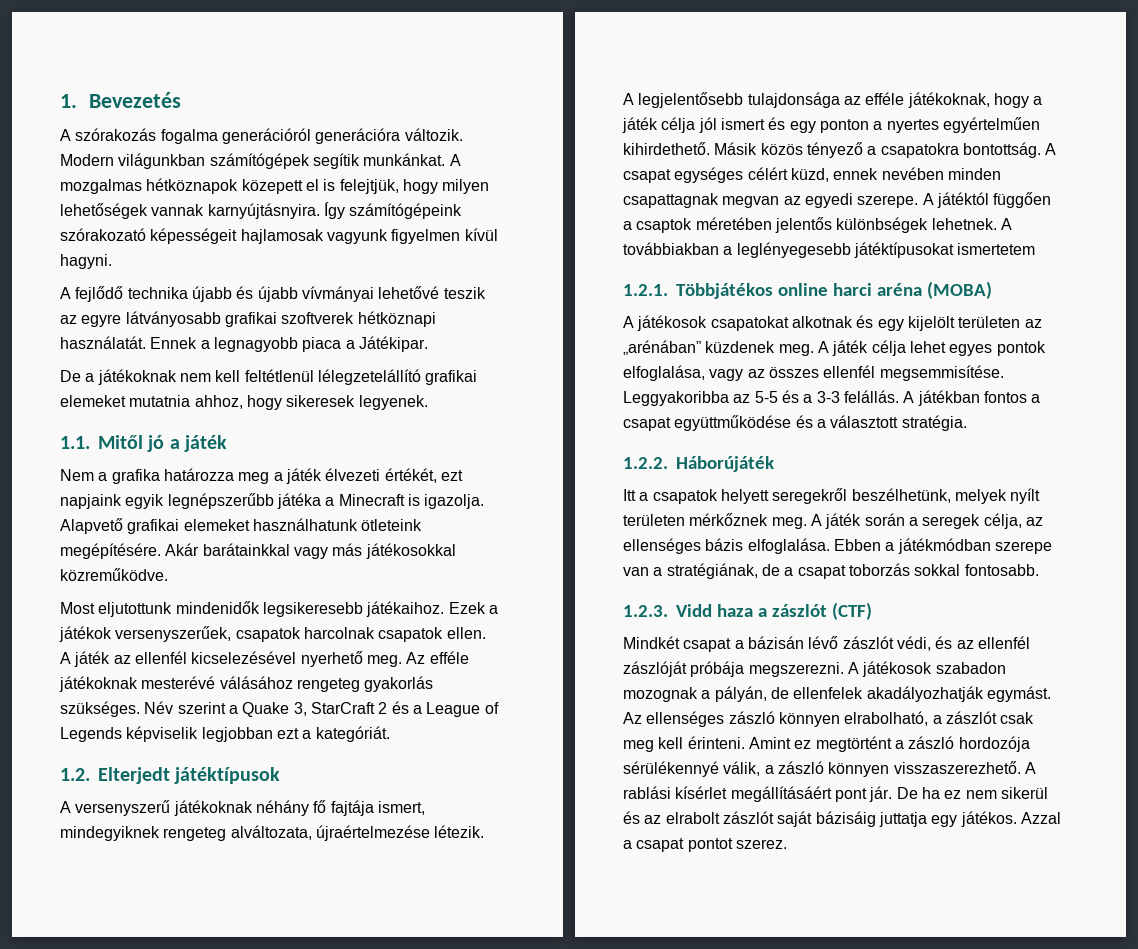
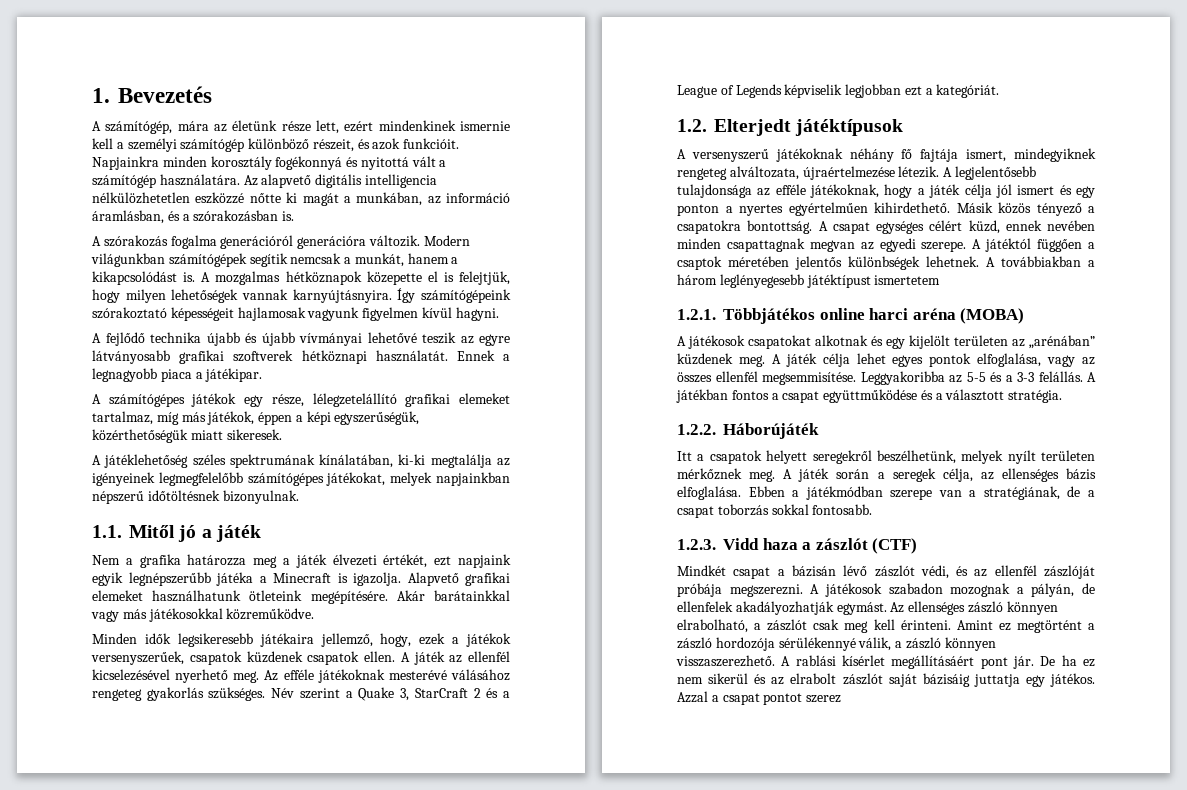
(181, 100) none -> [92,120,510,134] [92,138,460,152] [92,156,447,170] [92,174,437,188] [92,192,510,206] [92,210,295,224] // A számítógép, mára az életünk része lett, ezért mindenkinek ismernie kell a személyi számítógép különböző részeit, és azok funkcióit. Napjainkra minden korosztály fogékonnyá és nyitottá vált a számítógép használatára. Az alapvető digitális intelligencia nélkülözhetetlen eszközzé nőtte ki magát a munkában, az információ áramlásban, és a szórakozásban is.
[363,153,446,166] munkánkat. -> [290,253,459,267] [92,271,196,285] nemcsak a munkát, hanem a kikapcsolódást is.
[241,179,303,194] közepett -> [366,271,422,285] közepette
[60,228,146,241] szórakozató -> [92,307,167,319] szórakoztató
[358,336,428,352] [60,369,478,385] [60,395,428,410] Játékipar. // De a játékoknak nem kell feltétlenül lélegzetelállító grafikai elemeket mutatnia ahhoz, hogy sikeresek legyenek. -> [205,368,263,382] [92,393,510,407] [92,411,420,425] [92,429,282,443] [92,454,510,468] [92,472,511,486] [92,490,299,504] játékipar. // A számítógépes játékok egy része, lélegzetelállító grafikai elemeket tartalmaz, míg más játékok, éppen a képi egyszerűségük, közérthetőségük miatt sikeresek. // A játéklehetőség széles spektrumának kínálatában, ki-ki megtalálja az igényeinek legmegfelelőbb számítógépes játékokat, melyek napjainkban népszerű időtöltésnek bizonyulnak.
[60,601,486,617] Most eljutottunk mindenidők legsikeresebb játékaihoz. Ezek -> [92,633,446,647] Minden idők legsikeresebb játékaira jellemző, hogy, ezek
[303,627,375,639] harcolnak -> [246,651,303,663] küzdenek
[736,242,954,258] leglényegesebb játéktípusokat -> [677,274,871,288] három leglényegesebb játéktípust
[735,839,787,849] szerez. -> [806,695,842,703] szerez

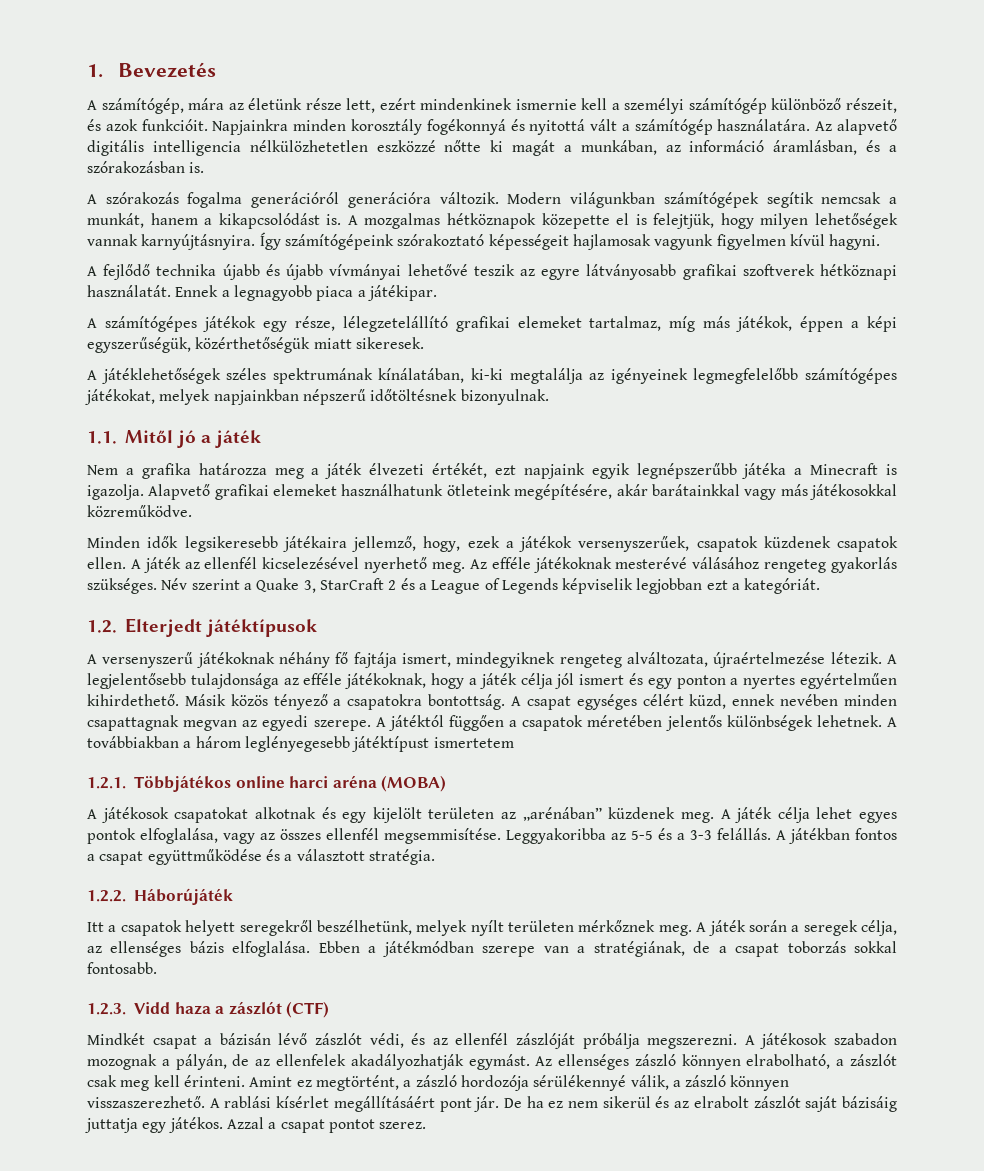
[104,454,189,468] játéklehetőség -> [101,368,221,384] játéklehetőségek
[310,590,425,604] megépítésére. Akár -> [514,484,648,500] megépítésére, akár
[677,256,722,270] csaptok -> [522,715,584,731] csapatok
[677,583,722,597] próbája -> [582,1033,640,1049] próbálja
(1095, 588) none -> [255,1059,271,1066] az
[1016,620,1082,633] megtörtént -> [315,1075,399,1091] megtörtént,
[806,695,842,703] szerez -> [379,1122,427,1129] szerez.

